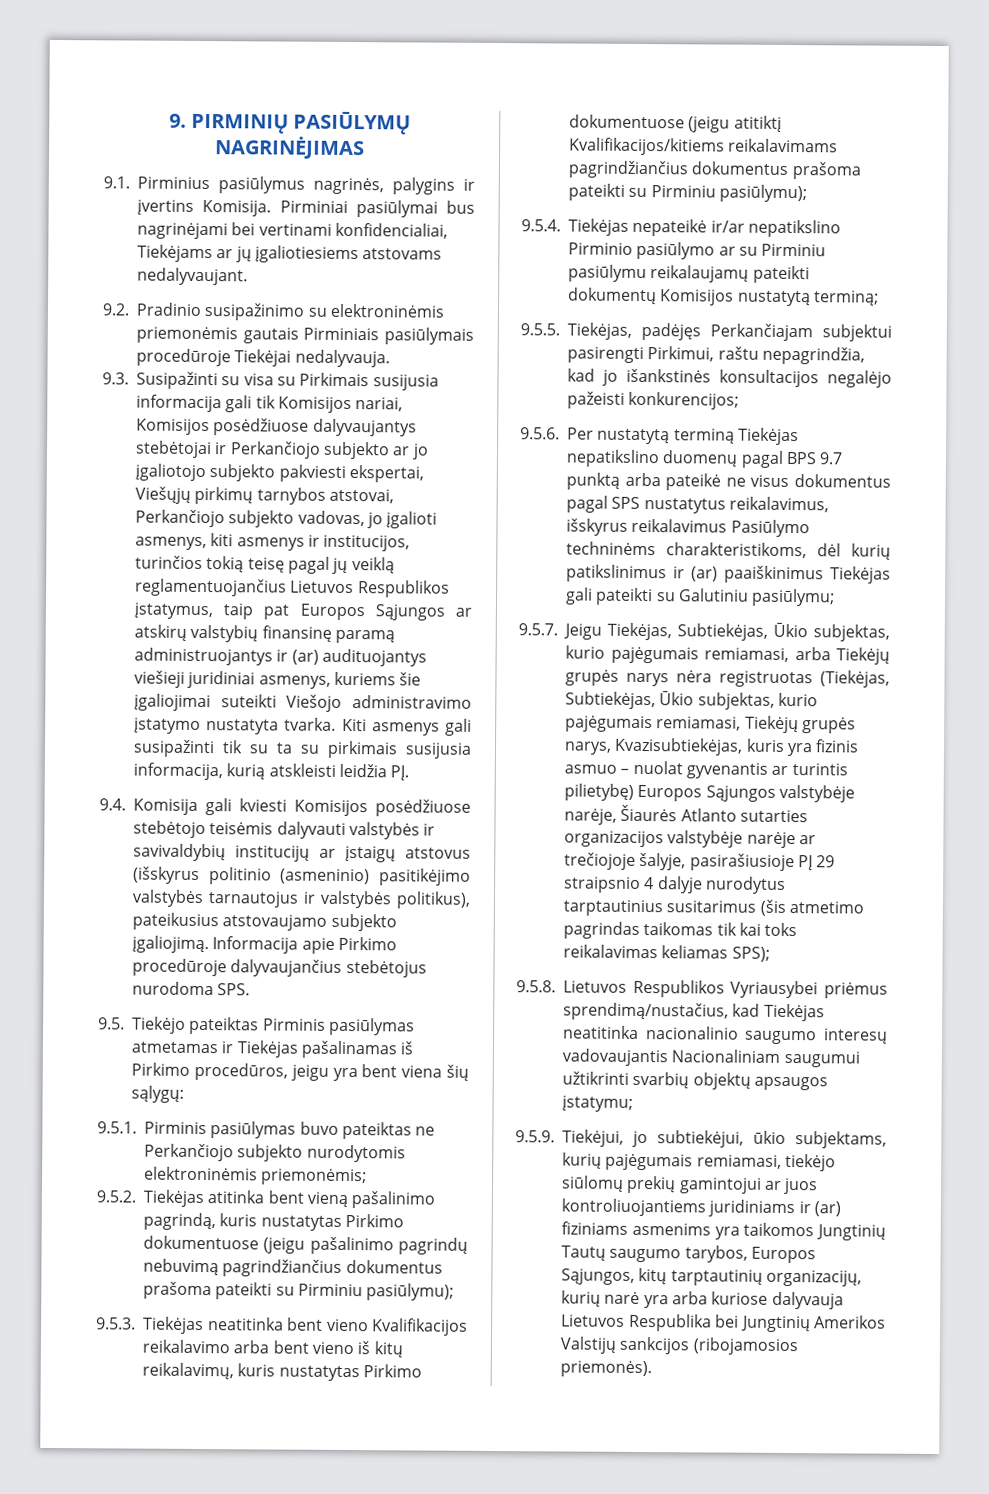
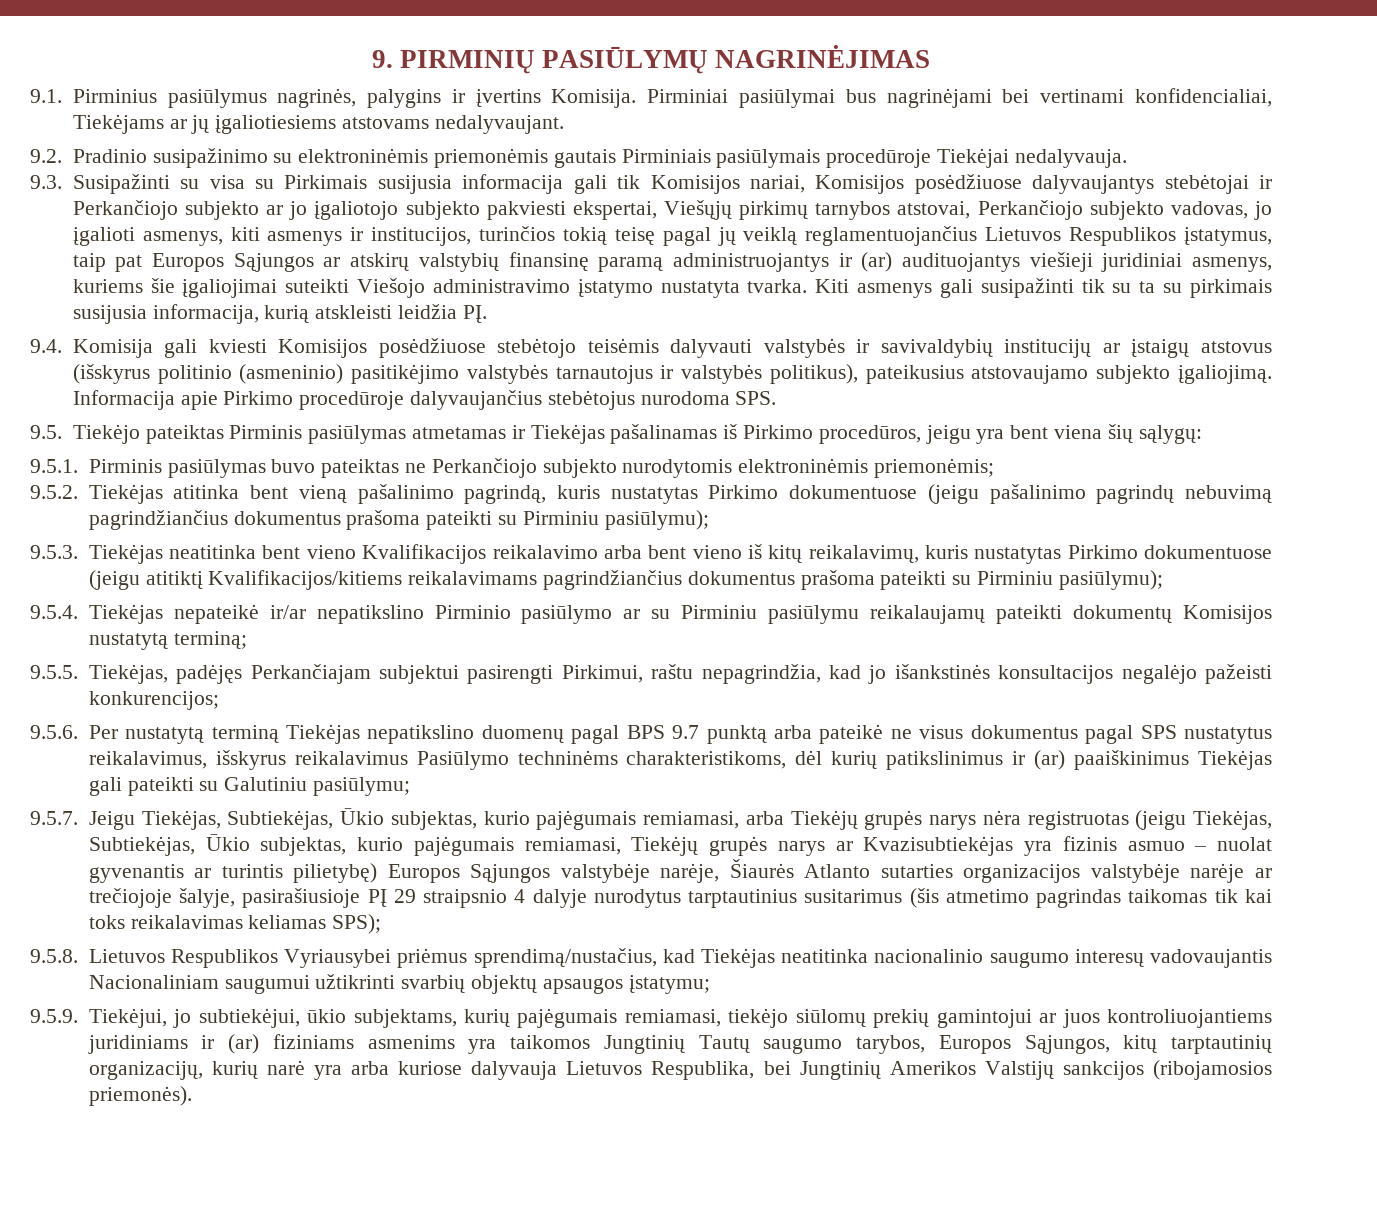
[820,670,890,688] (Tiekėjas, -> [1135,810,1272,830] (jeigu Tiekėjas,
[564,737,785,756] narys, Kvazisubtiekėjas, kuris -> [777,836,1014,856] narys ar Kvazisubtiekėjas
[628,1313,712,1332] Respublika -> [651,1061,755,1080] Respublika,

